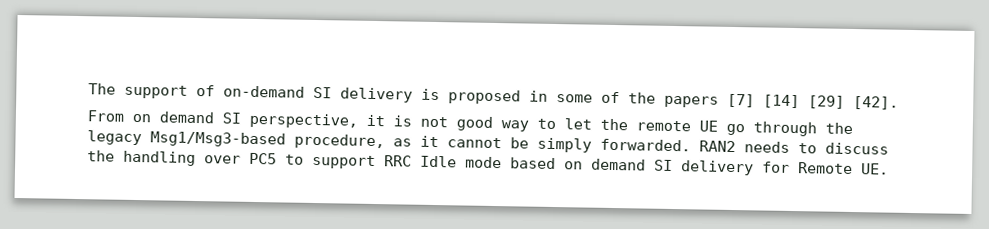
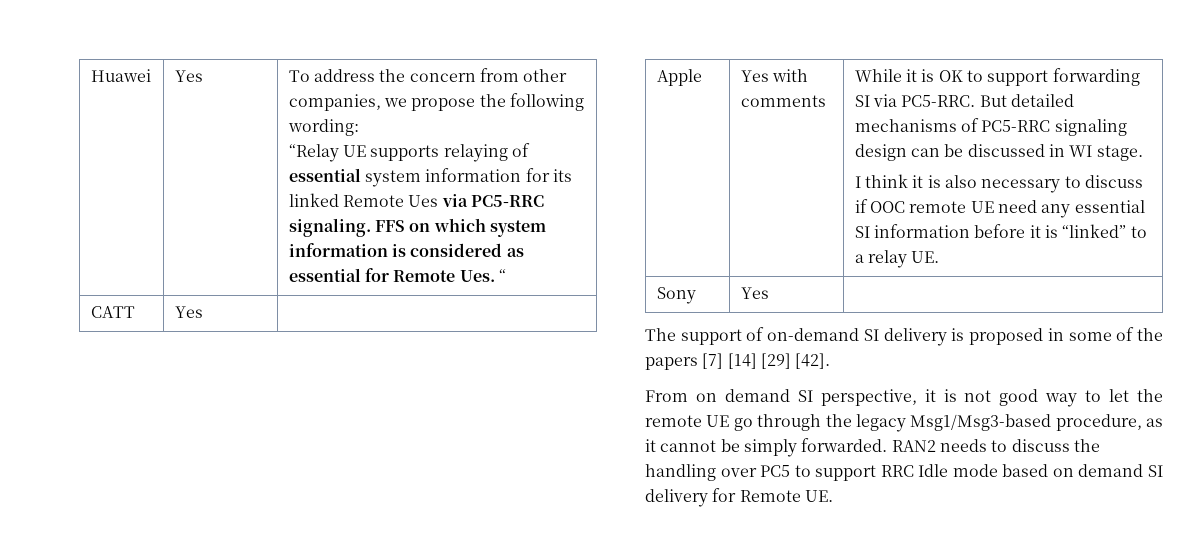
(88, 89) none -> [90,69,151,82] [174,70,203,82] [288,68,568,82] [288,93,584,111] [287,119,359,136] [288,143,530,162] [288,168,572,187] [288,193,544,207] [288,218,546,237] [288,243,524,257] [288,268,506,282] [90,306,135,318] [174,306,203,318] [656,69,702,86] [740,69,808,82] [740,95,826,107] [854,68,1140,86] [854,94,1074,107] [854,118,1127,136] [854,144,1143,161] [854,174,1143,193] [854,199,1145,218] [854,224,1147,238] [854,250,940,268] [656,287,696,304] [740,287,769,299] Huawei | Yes | To address the concern from other companies, we propose the following wording: // “Relay UE supports relaying of essential system information for its linked Remote Ues via PC5-RRC signaling. FFS on which system information is considered as essential for Remote Ues. “ // CATT | Yes | // Apple | Yes with comments | While it is OK to support forwarding SI via PC5-RRC. But detailed mechanisms of PC5-RRC signaling design can be discussed in WI stage. // I think it is also necessary to discuss if OOC remote UE need any essential SI information before it is “linked” to a relay UE. // Sony | Yes | //

